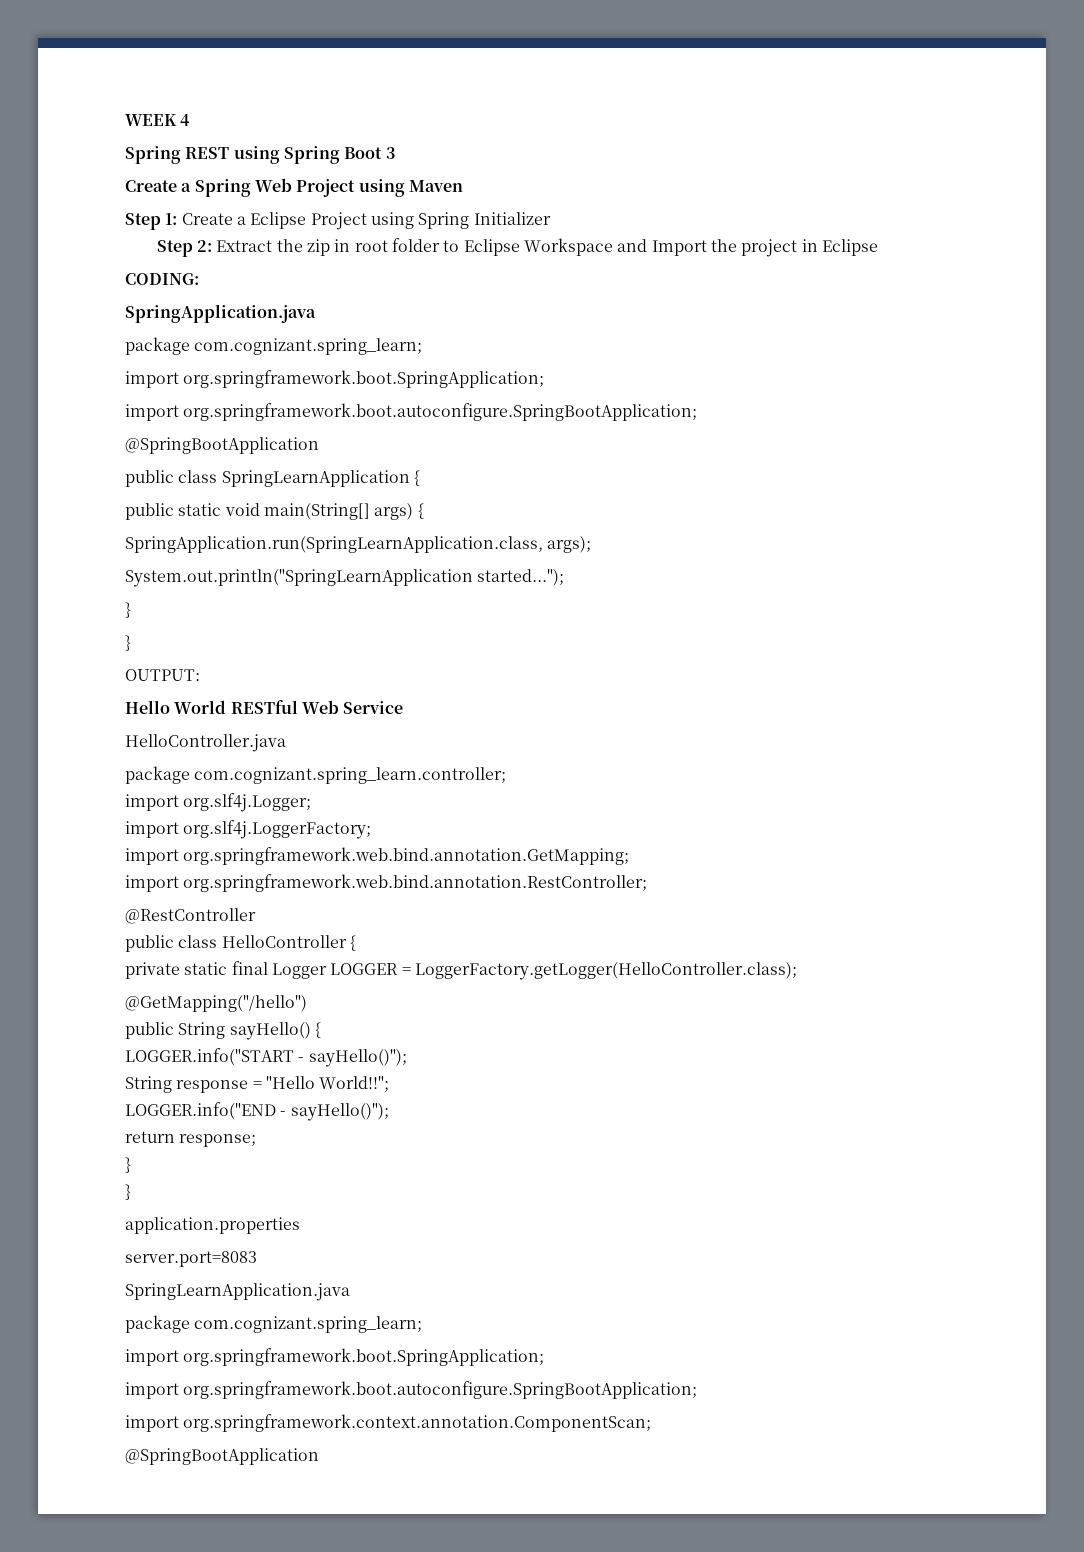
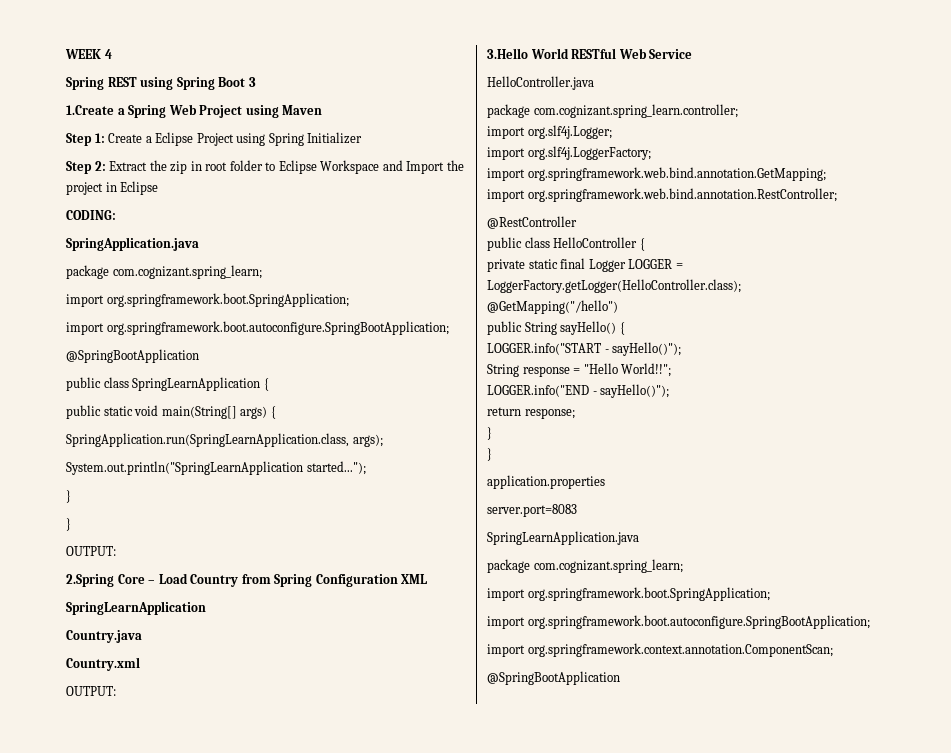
[125,180,177,192] Create -> [66,105,114,115] 1.Create
[125,700,170,714] Hello -> [66,573,428,587] [66,601,206,615] [66,630,142,643] [66,657,140,671] [66,686,116,696] [487,48,528,59] 2.Spring Core – Load Country from Spring Configuration XML // SpringLearnApplication // Country.java // Country.xml // OUTPUT: // 3.Hello

